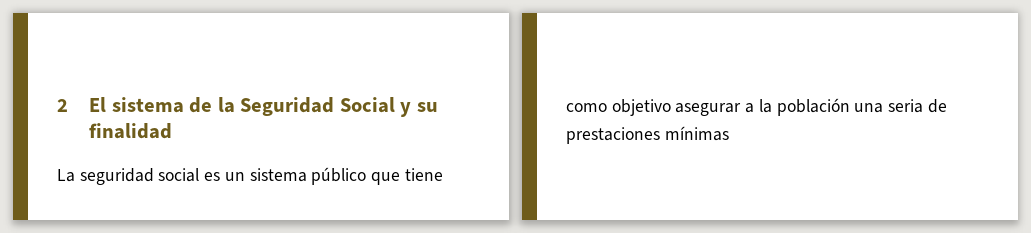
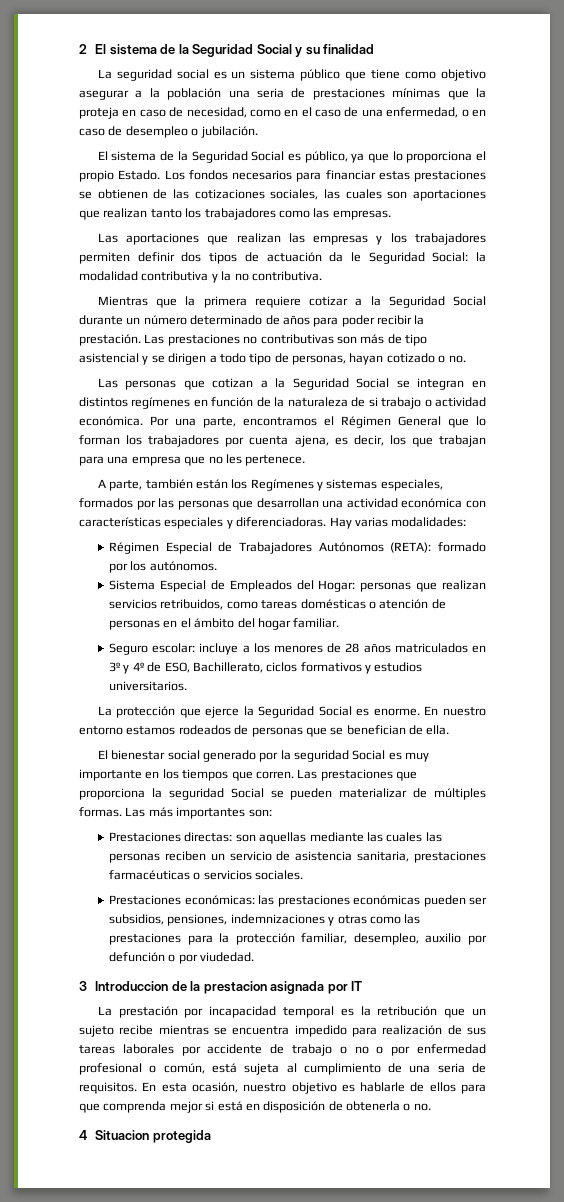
(729, 133) none -> [447,88,486,100] [79,107,486,119] [79,126,258,138] [97,151,486,163] [79,170,486,182] [79,189,487,201] [79,208,391,220] [97,233,487,245] [79,252,486,264] [79,271,322,283] [97,296,486,308] [79,315,425,327] [79,334,427,346] [79,353,466,365] [97,378,486,390] [79,397,486,409] [79,416,486,428] [79,435,487,447] [79,454,306,466] [97,479,443,491] [79,498,486,510] [79,517,467,529] [109,542,487,554] [109,561,217,573] [109,580,486,592] [109,599,446,610] [109,618,340,630] [109,643,486,655] [109,662,423,674] [109,681,188,691] [97,706,486,718] [79,725,450,737] [97,750,430,762] [79,769,417,781] [79,788,486,800] [79,807,272,819] [109,832,442,844] [109,851,486,863] [109,870,304,880] [109,895,487,907] [109,914,421,926] [109,933,487,945] [109,952,255,964] [79,981,363,994] [97,1006,486,1018] [79,1025,486,1037] [79,1044,487,1056] [79,1063,487,1075] [79,1082,487,1094] [79,1101,431,1113] [79,1130,211,1143] que la proteja en caso de necesidad, como en el caso de una enfermedad, o en caso de desempleo o jubilación. // El sistema de la Seguridad Social es público, ya que lo proporciona el propio Estado. Los fondos necesarios para financiar estas prestaciones se obtienen de las cotizaciones sociales, las cuales son aportaciones que realizan tanto los trabajadores como las empresas. // Las aportaciones que realizan las empresas y los trabajadores permiten definir dos tipos de actuación da le Seguridad Social: la modalidad contributiva y la no contributiva. // Mientras que la primera requiere cotizar a la Seguridad Social durante un número determinado de años para poder recibir la prestación. Las prestaciones no contributivas son más de tipo asistencial y se dirigen a todo tipo de personas, hayan cotizado o no. // Las personas que cotizan a la Seguridad Social se integran en distintos regímenes en función de la naturaleza de si trabajo o actividad económica. Por una parte, encontramos el Régimen General que lo forman los trabajadores por cuenta ajena, es decir, los que trabajan para una empresa que no les pertenece. // A parte, también están los Regímenes y sistemas especiales, formados por las personas que desarrollan una actividad económica con características especiales y diferenciadoras. Hay varias modalidades: // Régimen Especial de Trabajadores Autónomos (RETA): formado por los autónomos. // Sistema Especial de Empleados del Hogar: personas que realizan servicios retribuidos, como tareas domésticas o atención de personas en el ámbito del hogar familiar. // Seguro escolar: incluye a los menores de 28 años matriculados en 3º y 4º de ESO, Bachillerato, ciclos formativos y estudios universitarios. // La protección que ejerce la Seguridad Social es enorme. En nuestro entorno estamos rodeados de personas que se benefician de ella. // El bienestar social generado por la seguridad Social es muy importante en los tiempos que corren. Las prestaciones que proporciona la seguridad Social se pueden materializar de múltiples formas. Las más importantes son: // Prestaciones directas: son aquellas mediante las cuales las personas reciben un servicio de asistencia sanitaria, prestaciones farmacéuticas o servicios sociales. // Prestaciones económicas: las prestaciones económicas pueden ser subsidios, pensiones, indemnizaciones y otras como las prestaciones para la protección familiar, desempleo, auxilio por defunción o por viudedad. // 3 Introduccion de la prestacion asignada por IT // La prestación por incapacidad temporal es la retribución que un sujeto recibe mientras se encuentra impedido para realización de sus tareas laborales por accidente de trabajo o no o por enfermedad profesional o común, está sujeta al cumplimiento de una seria de requisitos. En esta ocasión, nuestro objetivo es hablarle de ellos para que comprenda mejor si está en disposición de obtenerla o no. // 4 Situacion protegida

